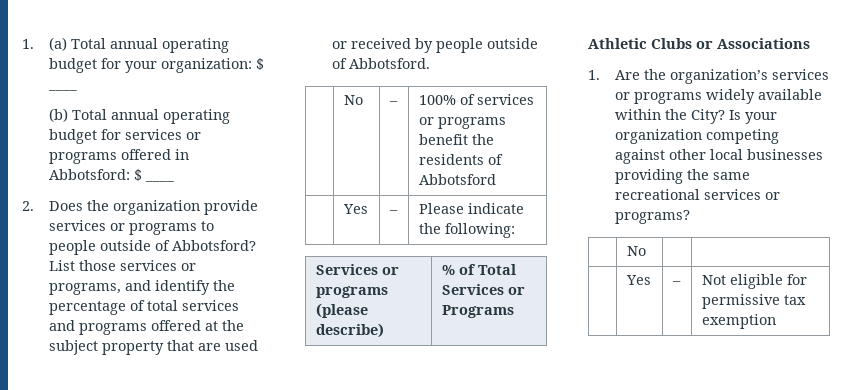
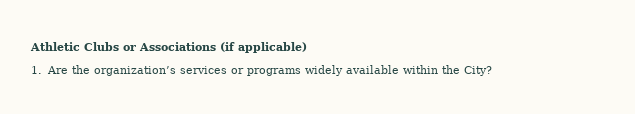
[22,37,229,53] [48,58,264,73] [47,89,77,91] [48,108,230,124] [48,129,201,144] [48,149,189,164] [48,169,174,182] [22,200,258,215] [48,220,214,235] [48,240,256,255] [48,260,196,271] [48,280,235,295] [48,300,239,315] [48,320,244,335] [48,340,258,355] [331,38,538,53] [331,58,430,69] [343,95,363,105] [388,101,398,105] [418,94,534,105] [418,117,506,129] [418,134,494,145] [418,154,503,165] [418,174,496,185] [342,204,368,214] [388,210,398,214] [418,203,524,214] [418,223,515,238] [315,264,399,275] [315,286,388,298] [315,303,368,318] [315,323,384,338] [441,264,516,275] [441,284,525,295] [441,305,514,318] 1. (a) Total annual operating budget for your organization: $ ____ // (b) Total annual operating budget for services or programs offered in Abbotsford: $ ____ // 2. Does the organization provide services or programs to people outside of Abbotsford? List those services or programs, and identify the percentage of total services and programs offered at the subject property that are used or received by people outside of Abbotsford. // | No | – | 100% of services or programs benefit the residents of Abbotsford // | Yes | – | Please indicate the following: // Services or programs (please describe) | % of Total Services or Programs // -> (30, 46) none
(810, 43) none -> [220,42,307,53] (if applicable)
[728,110,777,124] [614,129,779,144] [614,149,823,164] [614,169,750,184] [614,189,780,200] [614,210,690,224] [626,246,646,256] [625,275,651,285] [671,281,681,285] [701,274,807,289] [701,294,806,309] [701,314,776,329] Is your organization competing against other local businesses providing the same recreational services or programs? // | No | | // | Yes | – | Not eligible for permissive tax exemption -> (493, 71) none

